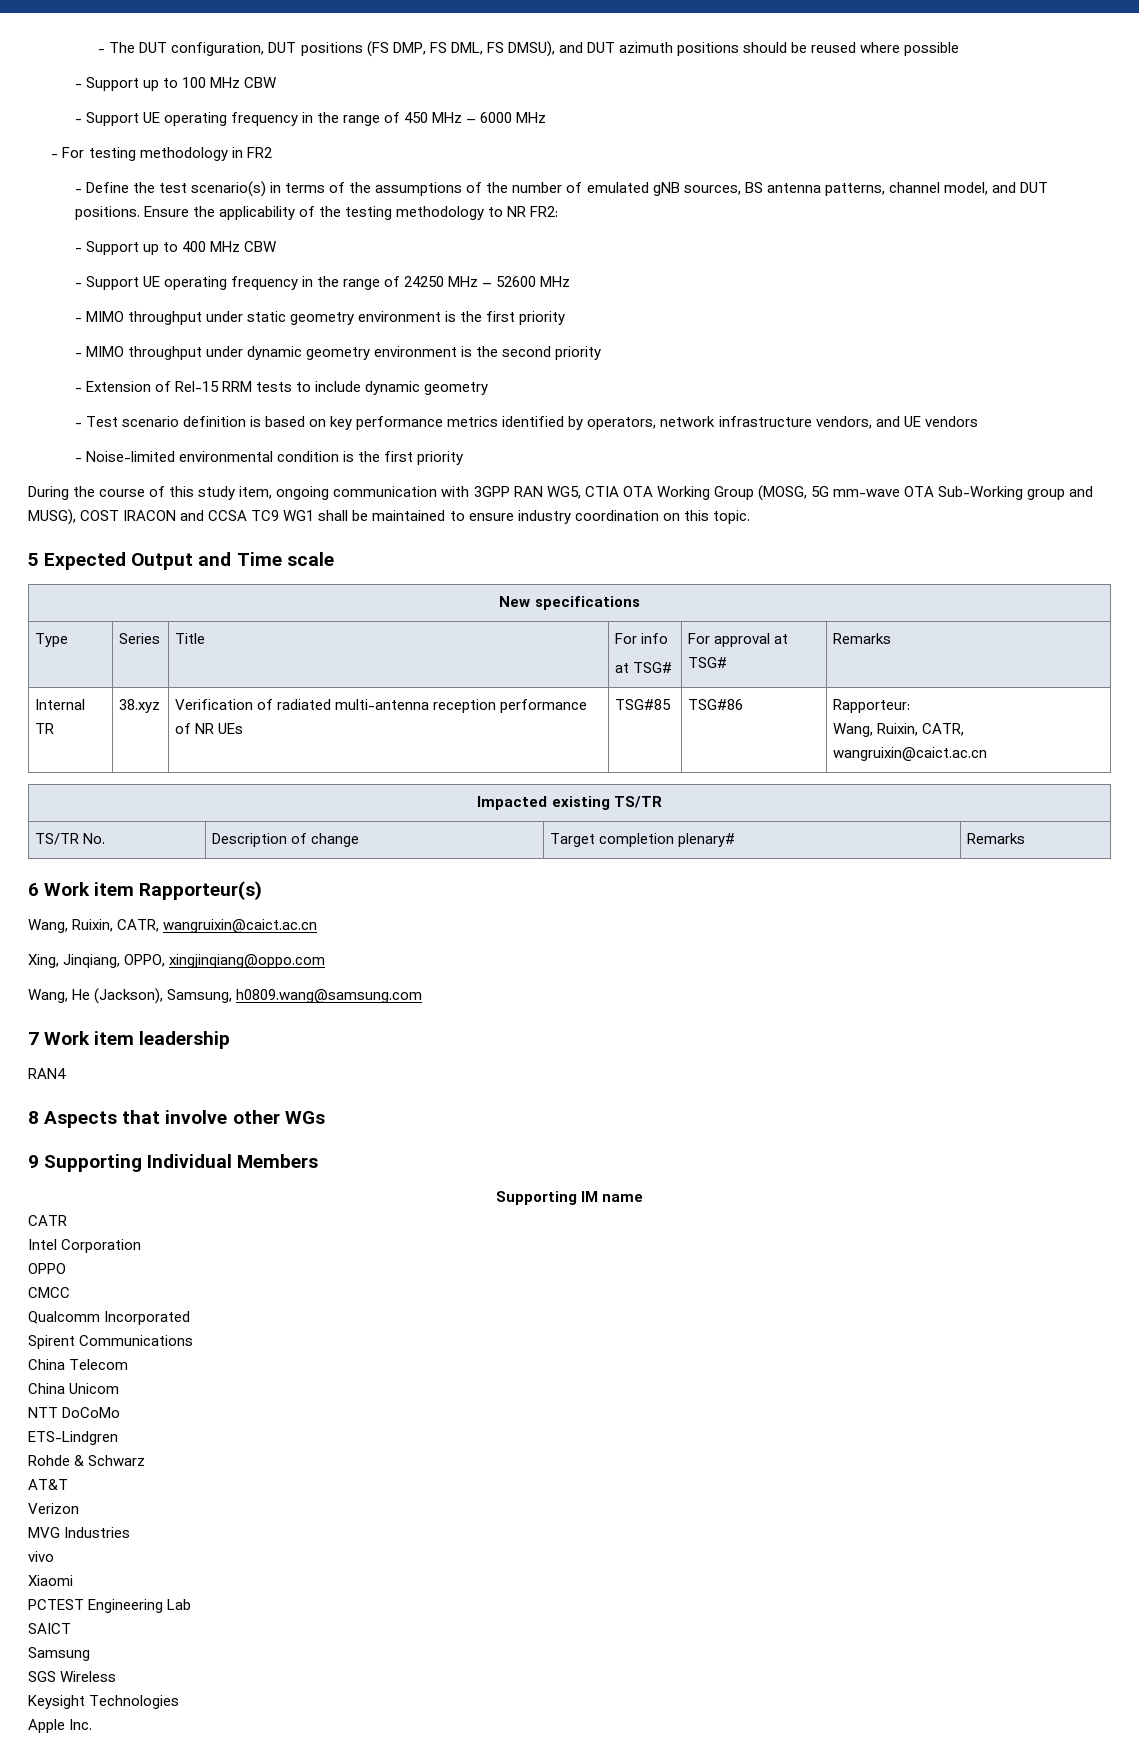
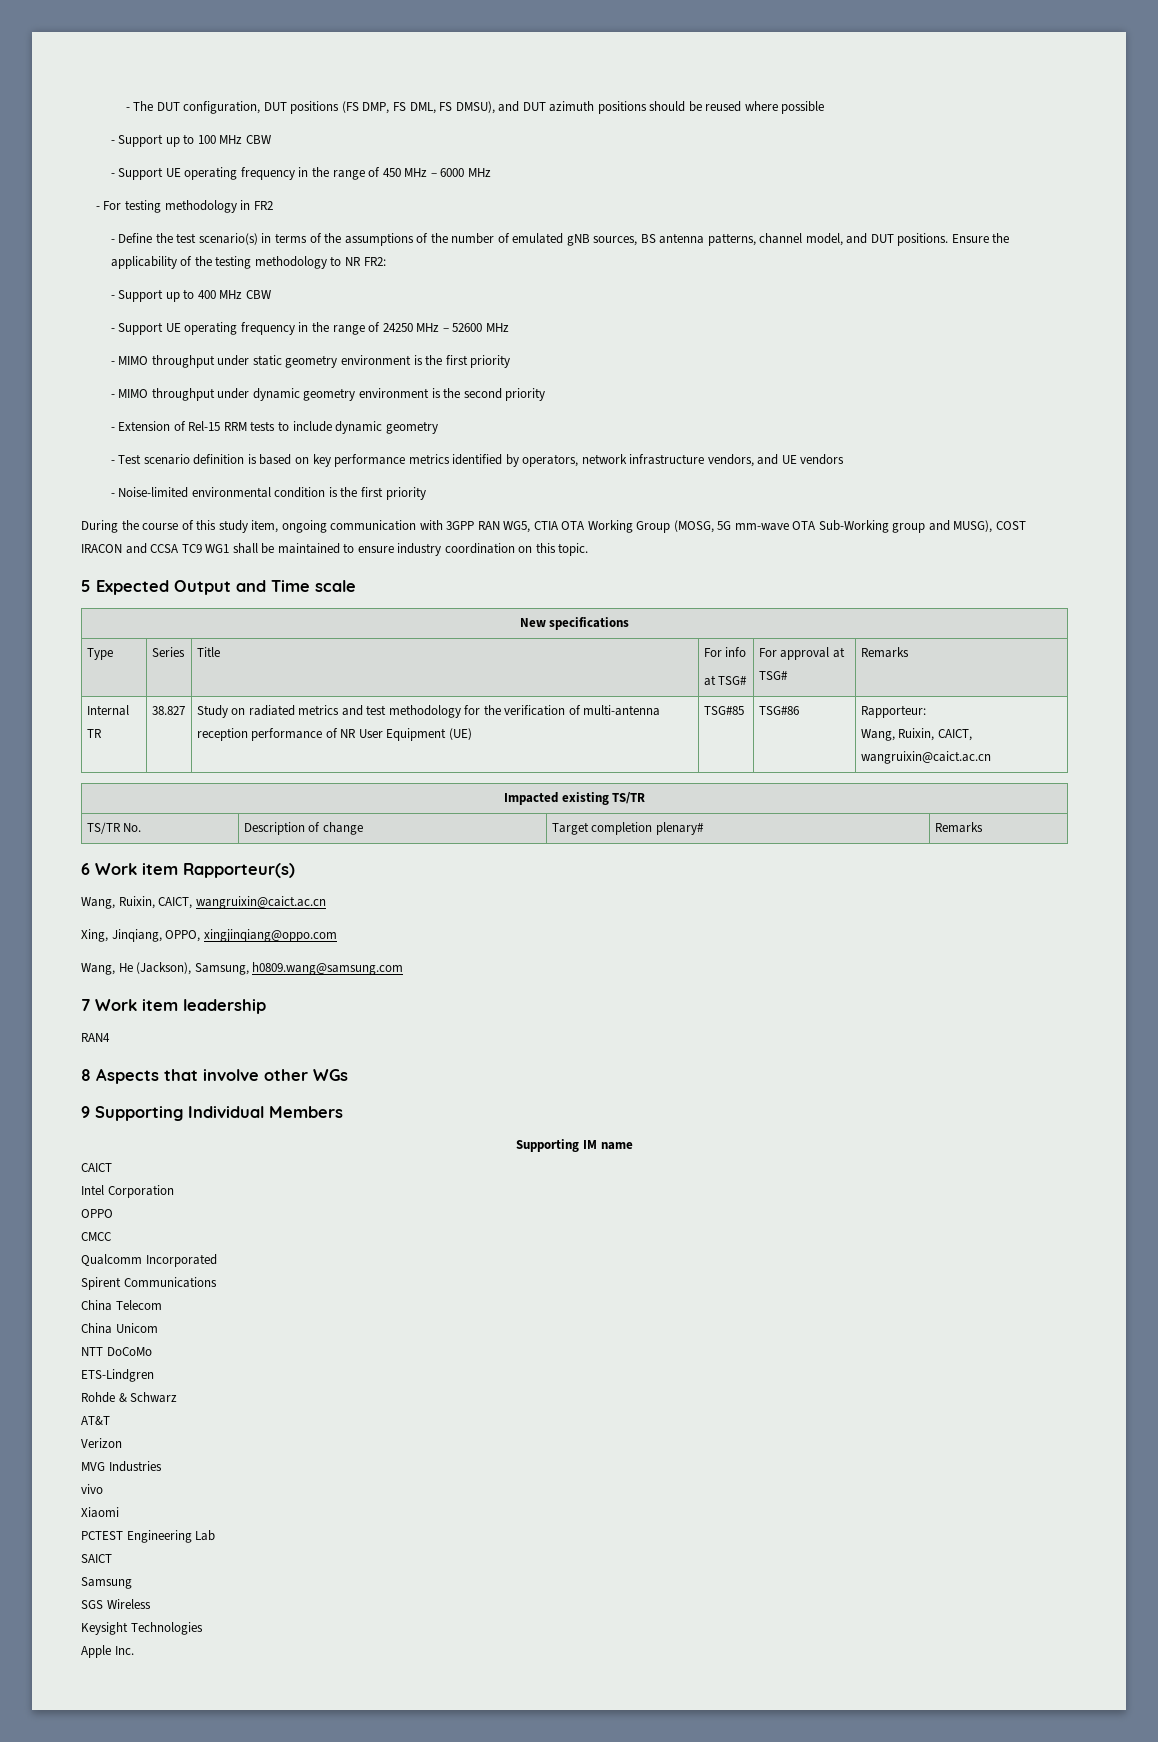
[118,699,160,713] [174,699,332,710] 38.xyz | Verification of radiated -> [151,706,185,715] [196,705,581,718] 38.827 | Study on radiated metrics and test methodology for the verification of
[218,723,244,734] UEs -> [358,728,472,741] User Equipment (UE)
[922,723,965,736] CATR, -> [937,729,972,741] CAICT,
[117,919,160,932] CATR, -> [158,897,193,909] CAICT,
[28,1215,67,1226] CATR -> [81,1163,112,1172] CAICT

